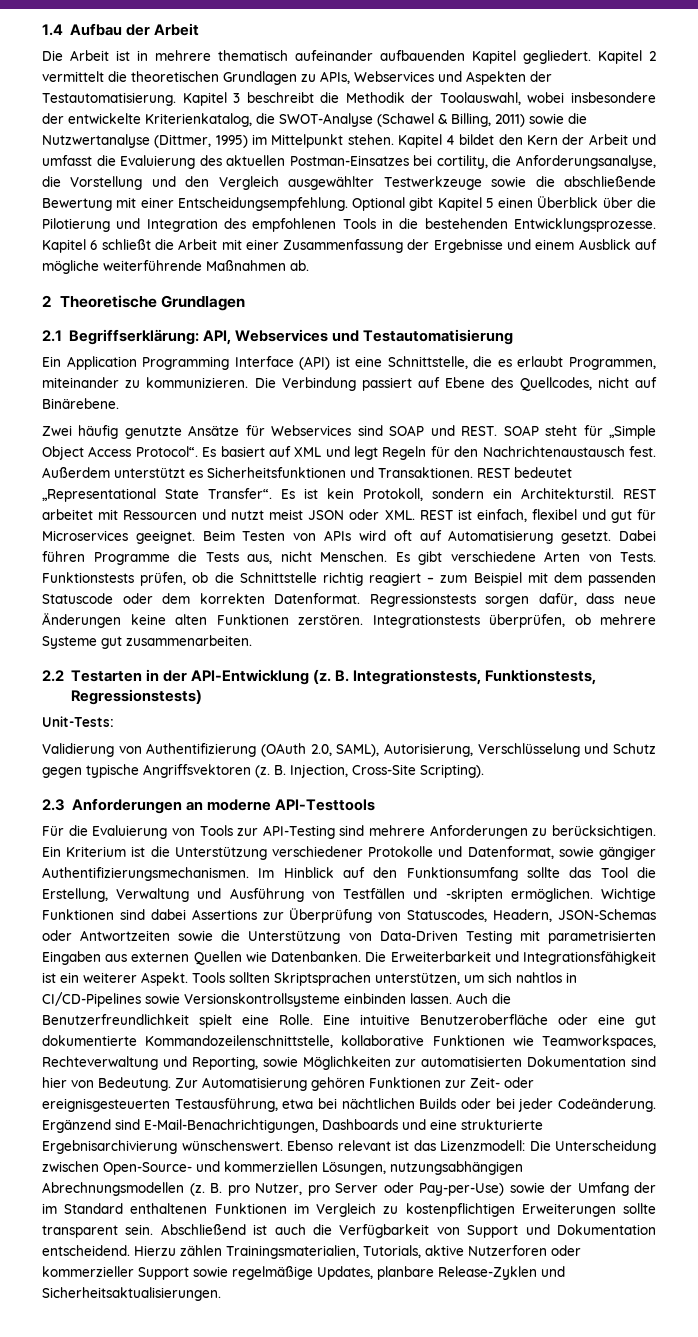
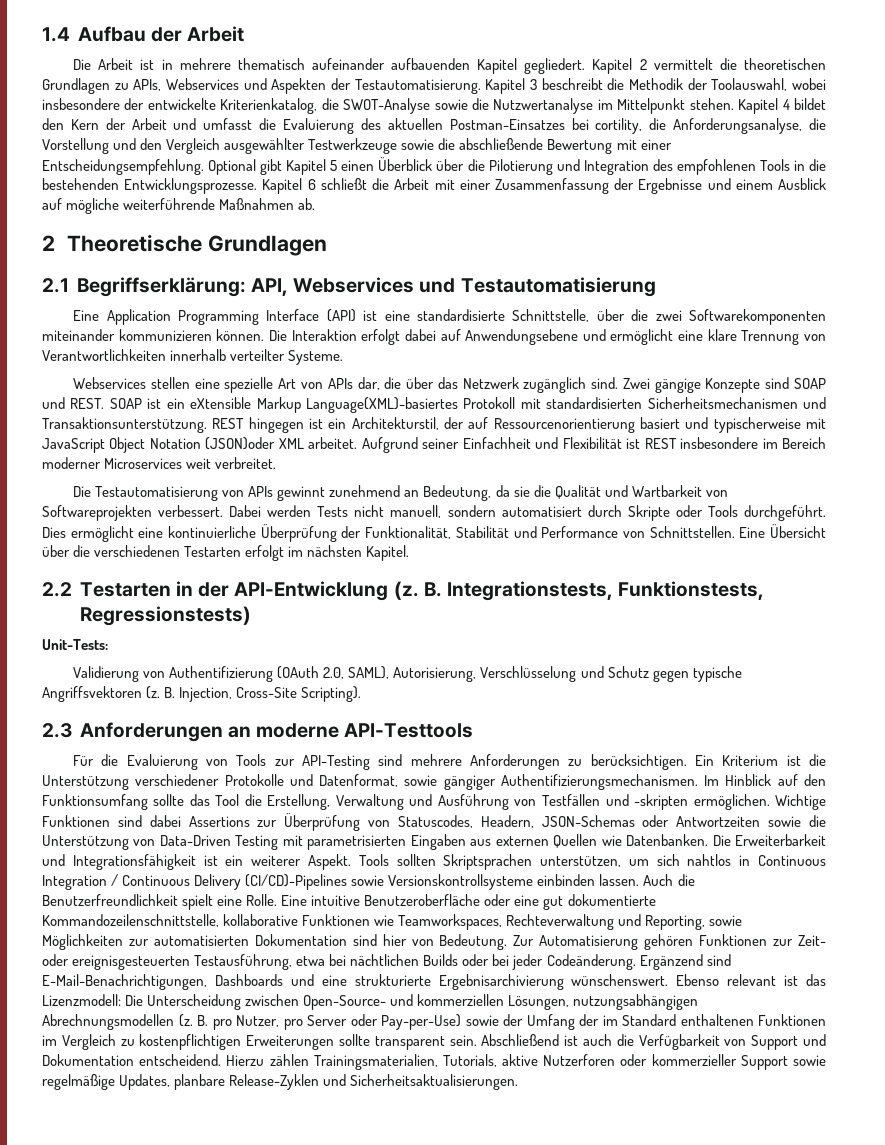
[377,113,525,127] (Schawel & Billing, 2011) -> (431, 106) none
[154,134,248,148] (Dittmer, 1995) -> (594, 106) none
[42,356,61,367] Ein -> [73,310,100,321] Eine
[387,356,656,370] [42,377,657,391] [42,398,119,409] [42,425,352,439] Schnittstelle, die es erlaubt Programmen, miteinander zu kommunizieren. Die Verbindung passiert auf Ebene des Quellcodes, nicht auf Binärebene. // Zwei häufig genutzte Ansätze für Webservices -> [416,309,827,325] [42,329,826,345] [42,349,344,365] [73,377,761,393] standardisierte Schnittstelle, über die zwei Softwarekomponenten miteinander kommunizieren können. Die Interaktion erfolgt dabei auf Anwendungsebene und ermöglicht eine klare Trennung von Verantwortlichkeiten innerhalb verteilter Systeme. // Webservices stellen eine spezielle Art von APIs dar, die über das Netzwerk zugänglich sind. Zwei gängige Konzepte
[545,425,656,439] [42,446,656,460] [42,467,572,478] [42,488,656,502] [42,509,657,523] [42,530,656,544] [42,551,656,565] [42,572,657,586] [42,593,656,607] [42,613,656,628] [42,635,252,649] steht für „Simple Object Access Protocol“. Es basiert auf XML und legt Regeln für den Nachrichtenaustausch fest. Außerdem unterstützt es Sicherheitsfunktionen und Transaktionen. REST bedeutet „Representational State Transfer“. Es ist kein Protokoll, sondern ein Architekturstil. REST arbeitet mit Ressourcen und nutzt meist JSON oder XML. REST ist einfach, flexibel und gut für Microservices geeignet. Beim Testen von APIs wird oft auf Automatisierung gesetzt. Dabei führen Programme die Tests aus, nicht Menschen. Es gibt verschiedene Arten von Tests. Funktionstests prüfen, ob die Schnittstelle richtig reagiert – zum Beispiel mit dem passenden Statuscode oder dem korrekten Datenformat. Regressionstests sorgen dafür, dass neue Änderungen keine alten Funktionen zerstören. Integrationstests überprüfen, ob mehrere Systeme gut zusammenarbeiten. -> [147,397,826,413] [42,417,826,433] [42,437,826,453] [42,457,277,469] [73,485,728,501] [42,505,826,521] [42,524,827,542] [42,545,410,561] ist ein eXtensible Markup Language(XML)-basiertes Protokoll mit standardisierten Sicherheitsmechanismen und Transaktionsunterstützung. REST hingegen ist ein Architekturstil, der auf Ressourcenorientierung basiert und typischerweise mit JavaScript Object Notation (JSON)oder XML arbeitet. Aufgrund seiner Einfachheit und Flexibilität ist REST insbesondere im Bereich moderner Microservices weit verbreitet. // Die Testautomatisierung von APIs gewinnt zunehmend an Bedeutung, da sie die Qualität und Wartbarkeit von Softwareprojekten verbessert. Dabei werden Tests nicht manuell, sondern automatisiert durch Skripte oder Tools durchgeführt. Dies ermöglicht eine kontinuierliche Überprüfung der Funktionalität, Stabilität und Performance von Schnittstellen. Eine Übersicht über die verschiedenen Testarten erfolgt im nächsten Kapitel.
[42,992,141,1007] CI/CD-Pipelines -> [758,855,827,866] [42,874,348,890] Continuous Integration / Continuous Delivery (CI/CD)-Pipelines

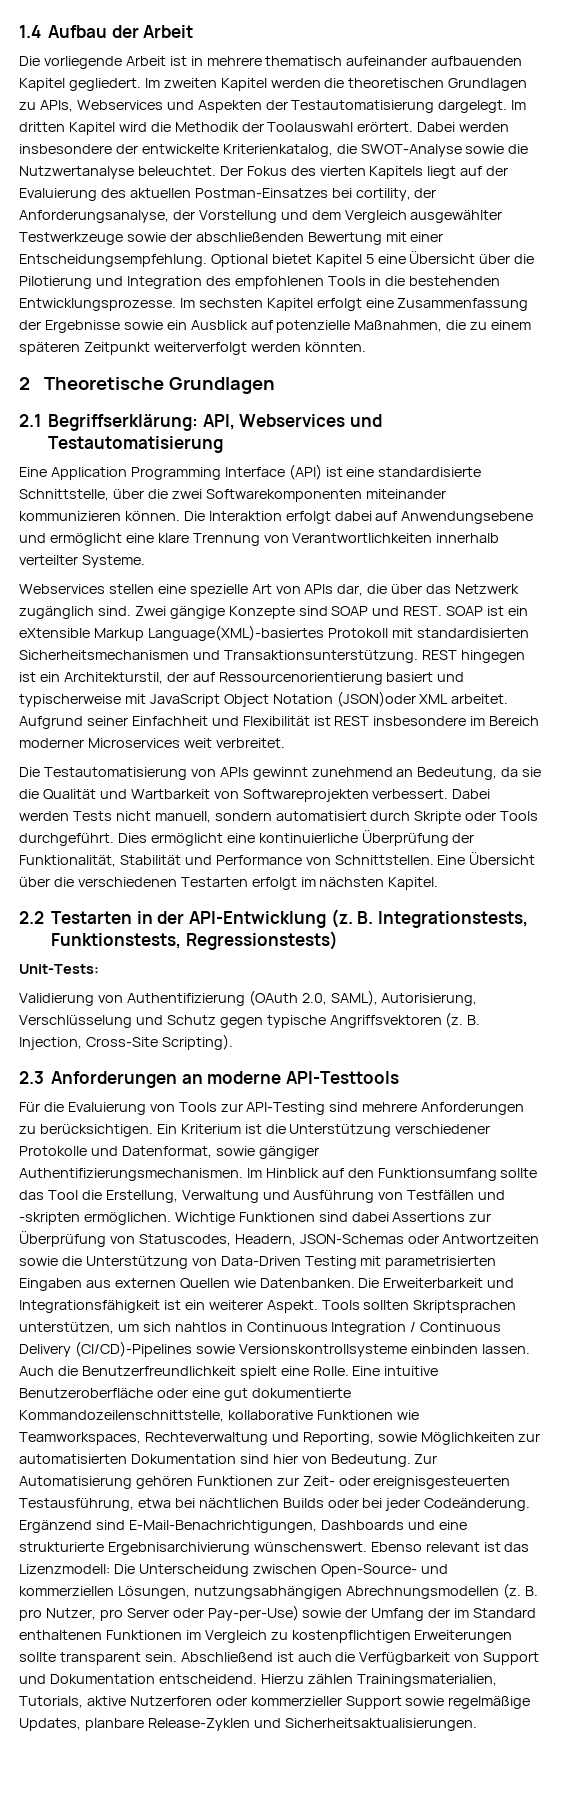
(92, 64) none -> [43,56,122,69] vorliegende
[592,58,713,74] Kapitel 2 vermittelt -> [144,78,321,91] Im zweiten Kapitel werden
[354,78,826,94] Testautomatisierung. Kapitel 3 beschreibt die Methodik der Toolauswahl, wobei -> [291,100,527,113] [19,122,510,135] Testautomatisierung dargelegt. Im dritten Kapitel wird die Methodik der Toolauswahl erörtert. Dabei werden
[597,98,827,114] [42,118,277,130] im Mittelpunkt stehen. Kapitel 4 bildet den Kern der Arbeit und umfasst die -> [137,166,509,179] beleuchtet. Der Fokus des vierten Kapitels liegt auf der
[649,118,826,134] die Anforderungsanalyse, die -> [414,188,437,198] [19,210,195,223] der Anforderungsanalyse, der
[140,138,163,150] den -> [311,210,341,220] dem
[438,138,544,151] die abschließende -> [169,232,304,242] der abschließenden
[260,159,283,175] gibt -> [271,254,312,264] bietet
[341,157,433,171] einen Überblick -> [377,251,476,264] eine Übersicht
[262,178,826,194] [42,198,316,214] Kapitel 6 schließt die Arbeit mit einer Zusammenfassung der Ergebnisse und einem Ausblick auf mögliche weiterführende Maßnahmen ab. -> [179,298,529,311] [19,320,532,333] [19,342,366,355] Im sechsten Kapitel erfolgt eine Zusammenfassung der Ergebnisse sowie ein Ausblick auf potenzielle Maßnahmen, die zu einem späteren Zeitpunkt weiterverfolgt werden könnten.

